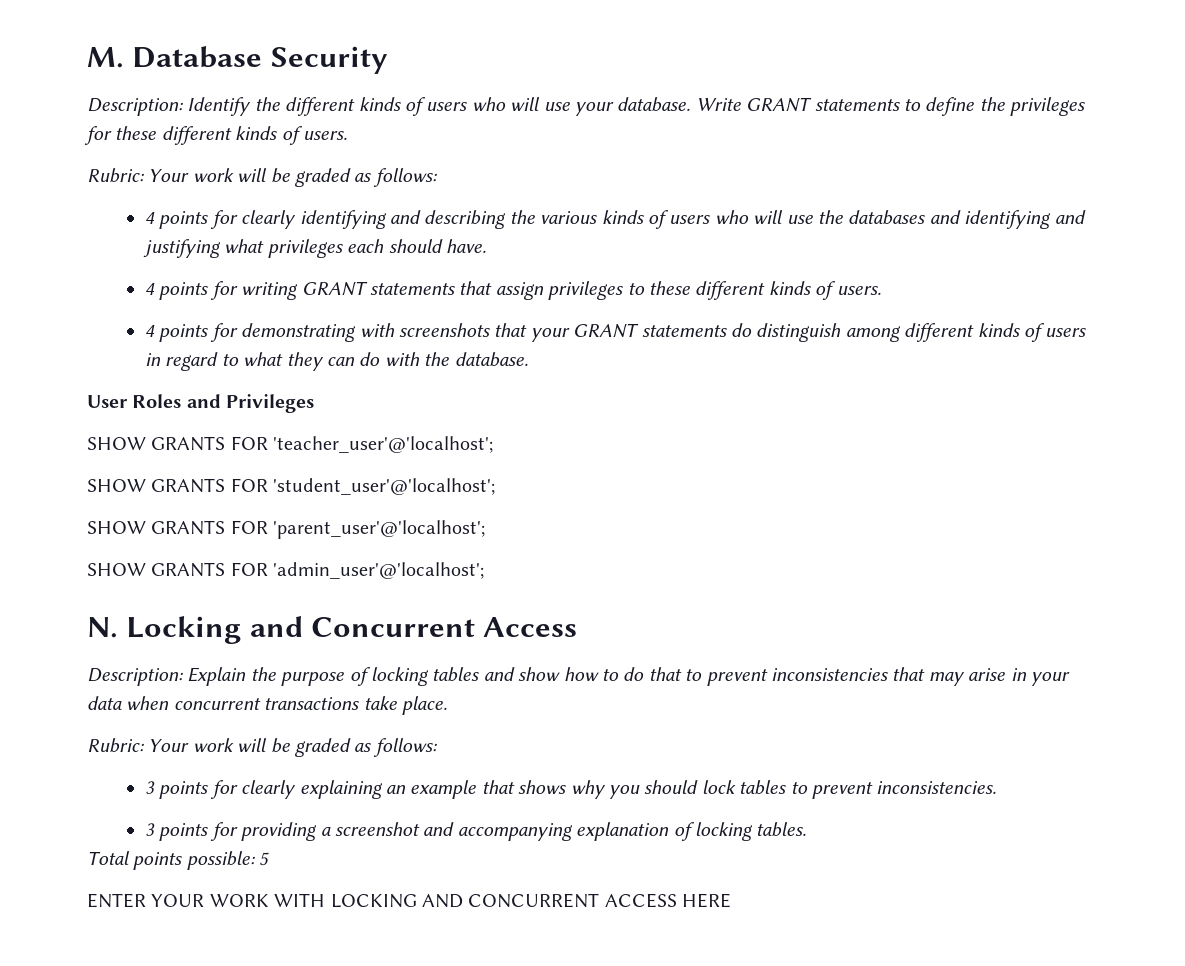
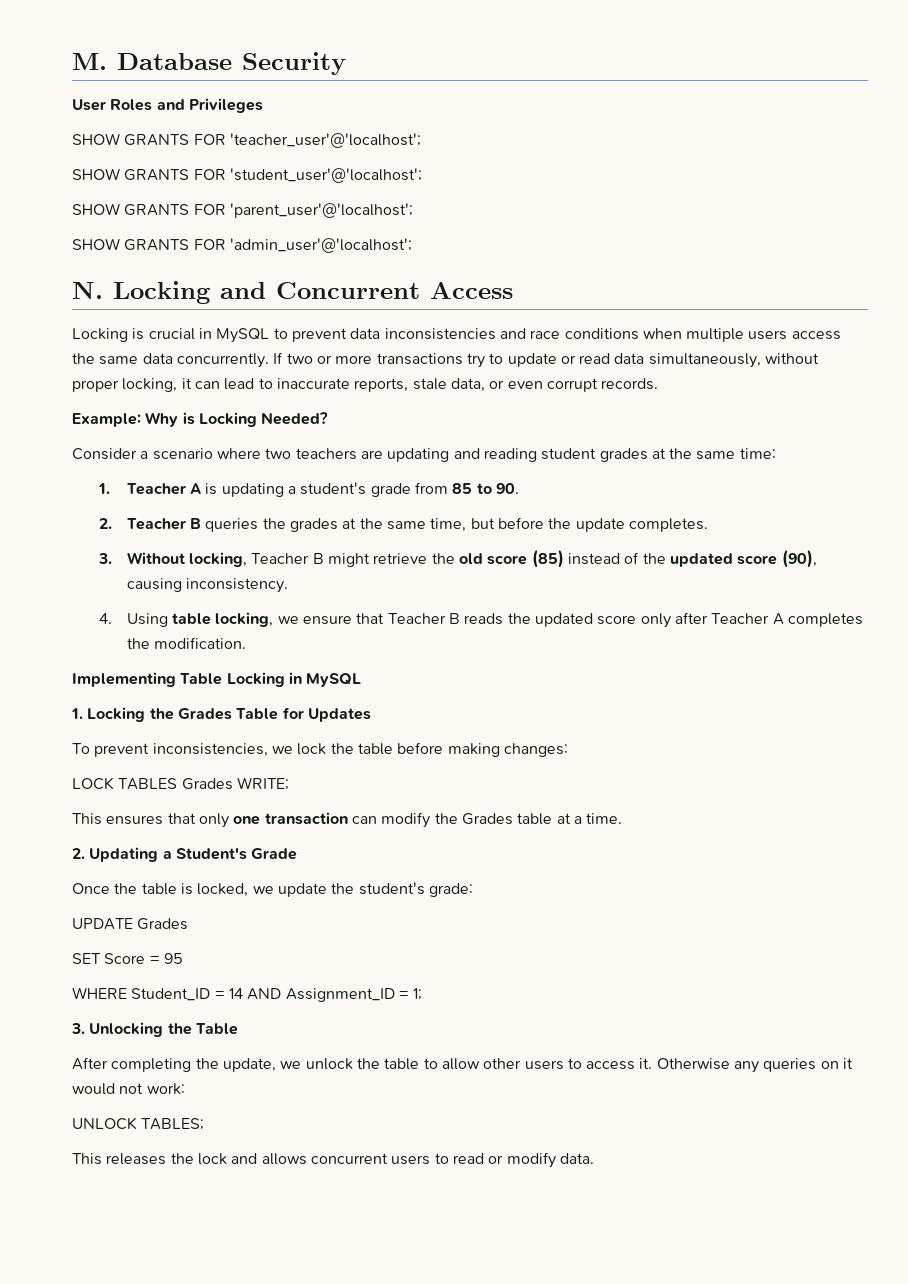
[87,97,1086,116] [84,126,347,145] [87,168,437,187] [145,210,1086,229] [143,239,487,258] [145,281,881,300] [145,323,1087,342] [145,352,528,371] // Description: Identify the different kinds of users who will use your database. Write GRANT statements to define the privileges for these different kinds of users. // Rubric: Your work will be graded as follows: // 4 points for clearly identifying and describing the various kinds of users who will use the databases and identifying and justifying what privileges each should have. // 4 points for writing GRANT statements that assign privileges to these different kinds of users. // 4 points for demonstrating with screenshots that your GRANT statements do distinguish among different kinds of users in regard to what they can do with the database. -> (346, 63) none
[87,667,1070,686] [87,696,447,715] [87,738,437,757] [145,780,997,799] [145,822,807,841] [87,851,270,870] [87,893,732,908] Description: Explain the purpose of locking tables and show how to do that to prevent inconsistencies that may arise in your data when concurrent transactions take place. // Rubric: Your work will be graded as follows: // 3 points for clearly explaining an example that shows why you should lock tables to prevent inconsistencies. // 3 points for providing a screenshot and accompanying explanation of locking tables. // Total points possible: 5 // ENTER YOUR WORK WITH LOCKING AND CONCURRENT ACCESS HERE -> [72,328,841,343] [72,352,820,368] [72,378,659,392] [72,412,329,427] [72,448,776,462] [98,482,519,497] [99,517,708,532] [98,550,817,568] [126,578,289,593] [99,612,863,628] [126,637,247,649] [72,672,362,687] [71,707,371,722] [72,742,568,757] [72,777,289,790] [72,812,623,828] [72,847,298,862] [72,882,473,897] [72,918,189,930] [72,953,183,964] [72,987,423,1002] [71,1022,238,1037] [72,1057,854,1073] [72,1083,185,1095] [72,1117,205,1130] [72,1152,594,1168] Locking is crucial in MySQL to prevent data inconsistencies and race conditions when multiple users access the same data concurrently. If two or more transactions try to update or read data simultaneously, without proper locking, it can lead to inaccurate reports, stale data, or even corrupt records. // Example: Why is Locking Needed? // Consider a scenario where two teachers are updating and reading student grades at the same time: // 1. Teacher A is updating a student's grade from 85 to 90. // 2. Teacher B queries the grades at the same time, but before the update completes. // 3. Without locking, Teacher B might retrieve the old score (85) instead of the updated score (90), causing inconsistency. // 4. Using table locking, we ensure that Teacher B reads the updated score only after Teacher A completes the modification. // Implementing Table Locking in MySQL // 1. Locking the Grades Table for Updates // To prevent inconsistencies, we lock the table before making changes: // LOCK TABLES Grades WRITE; // This ensures that only one transaction can modify the Grades table at a time. // 2. Updating a Student's Grade // Once the table is locked, we update the student's grade: // UPDATE Grades // SET Score = 95 // WHERE Student_ID = 14 AND Assignment_ID = 1; // 3. Unlocking the Table // After completing the update, we unlock the table to allow other users to access it. Otherwise any queries on it would not work: // UNLOCK TABLES; // This releases the lock and allows concurrent users to read or modify data.

